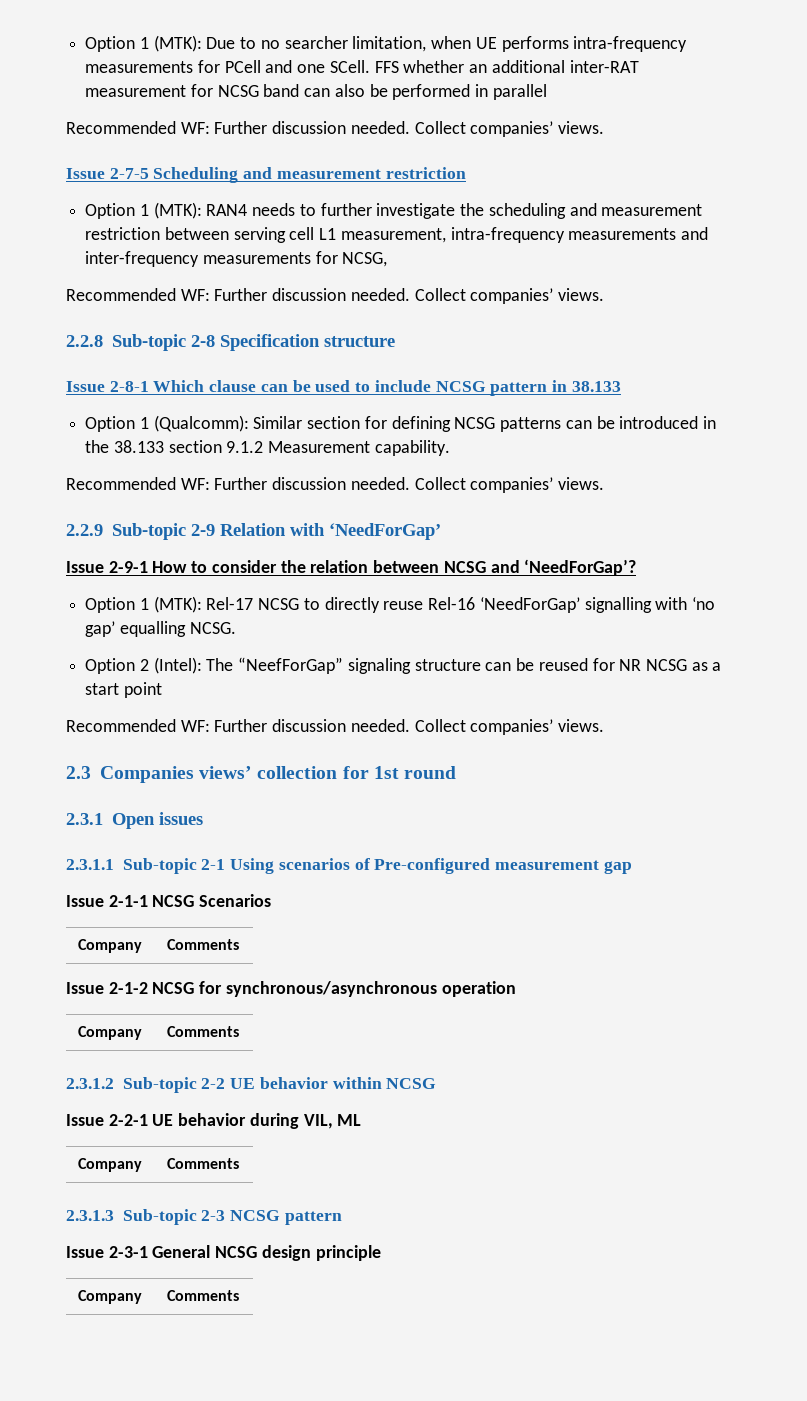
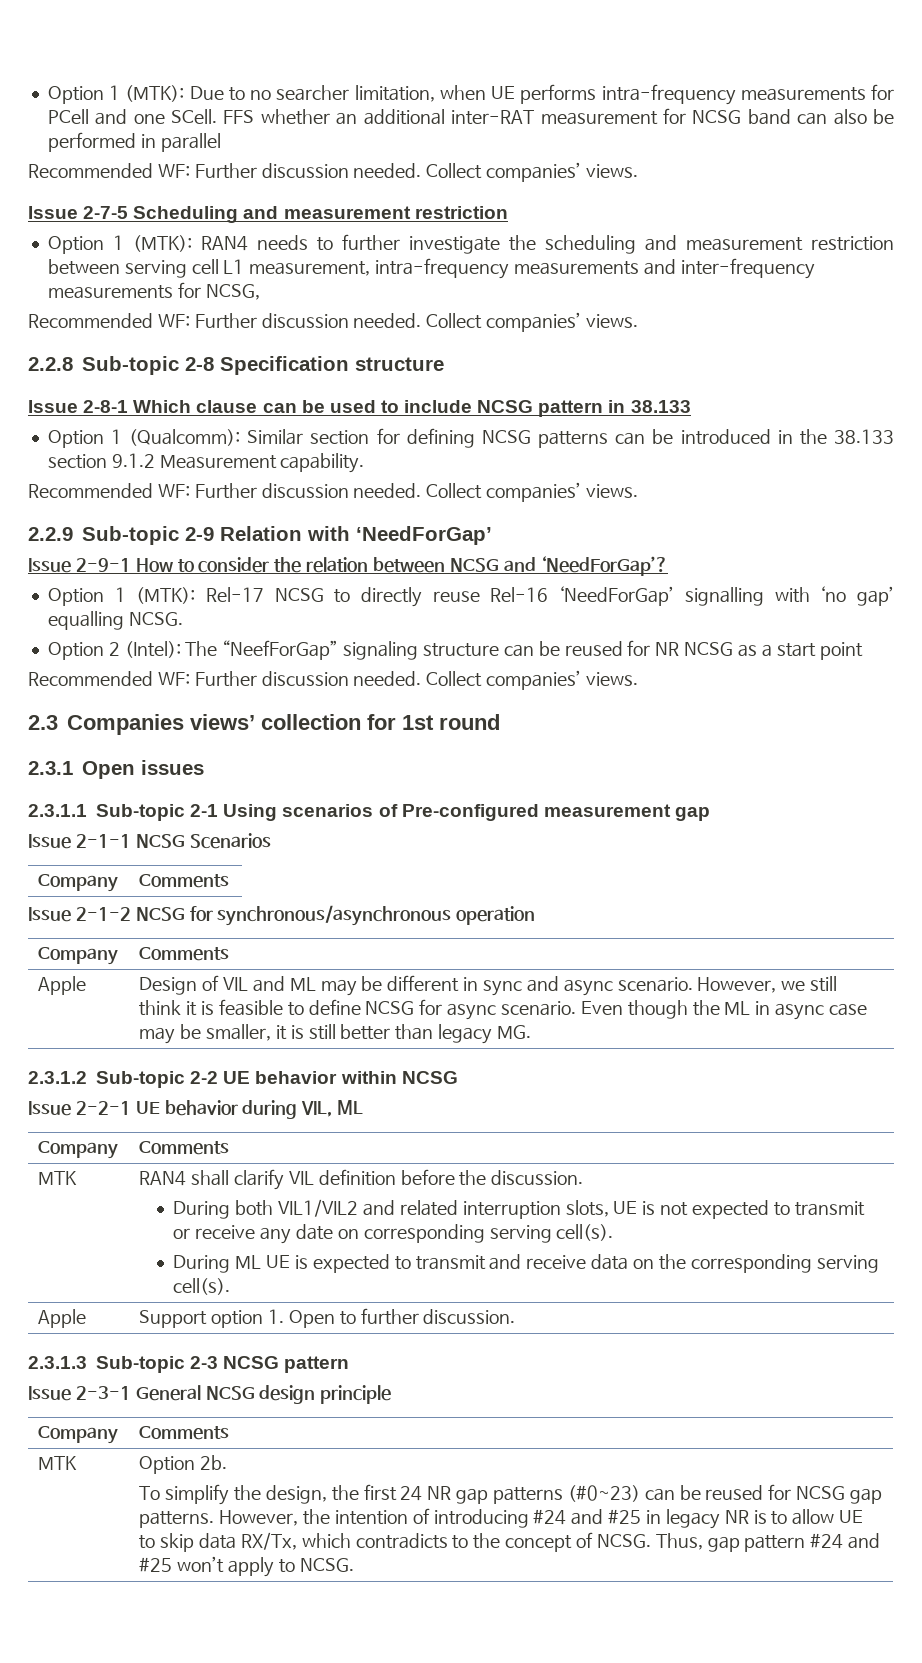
(240, 1031) none -> [38,976,87,995] [139,975,838,996] [139,999,868,1020] [139,1024,532,1044] // Apple | Design of VIL and ML may be different in sync and async scenario. However, we still think it is feasible to define NCSG for async scenario. Even though the ML in async case may be smaller, it is still better than legacy MG.
(240, 1163) none -> [38,1171,78,1185] [139,1169,584,1190] [173,1199,865,1219] [173,1224,614,1244] [173,1254,879,1273] [173,1278,231,1295] [38,1309,87,1328] [139,1308,516,1328] // MTK | RAN4 shall clarify VIL definition before the discussion. // During both VIL1/VIL2 and related interruption slots, UE is not expected to transmit or receive any date on corresponding serving cell(s). // During ML UE is expected to transmit and receive data on the corresponding serving cell(s). // Apple | Support option 1. Open to further discussion.
(240, 1295) none -> [38,1456,78,1470] [139,1455,228,1474] [139,1484,883,1505] [139,1508,864,1529] [139,1532,881,1552] [139,1556,354,1577] // MTK | Option 2b. // To simplify the design, the first 24 NR gap patterns (#0~23) can be reused for NCSG gap patterns. However, the intention of introducing #24 and #25 in legacy NR is to allow UE to skip data RX/Tx, which contradicts to the concept of NCSG. Thus, gap pattern #24 and #25 won’t apply to NCSG.

